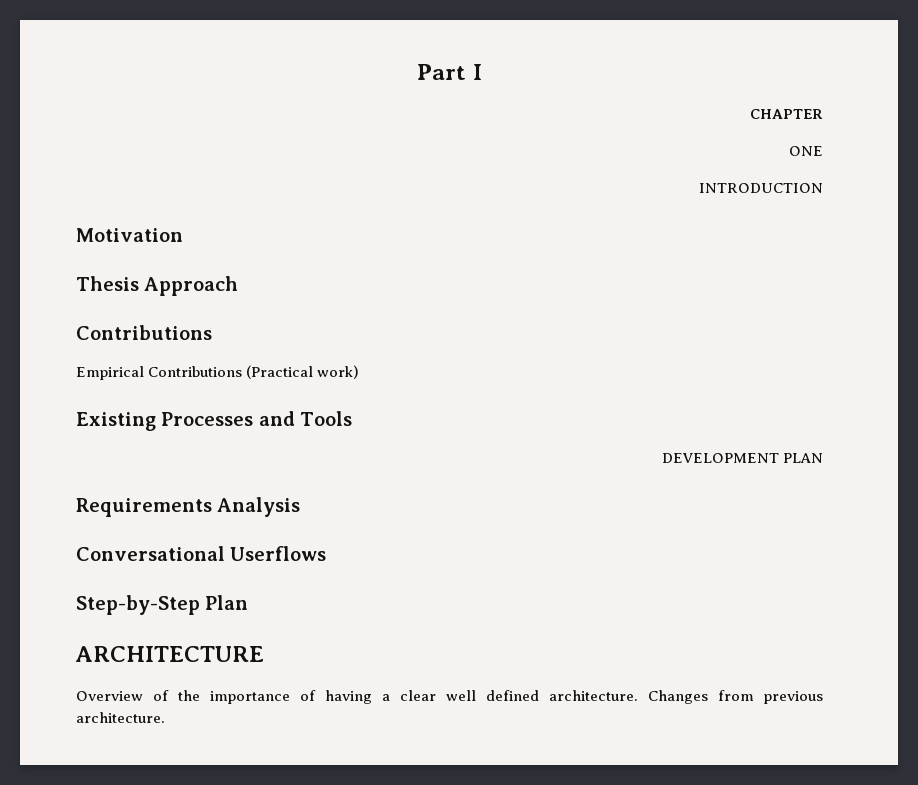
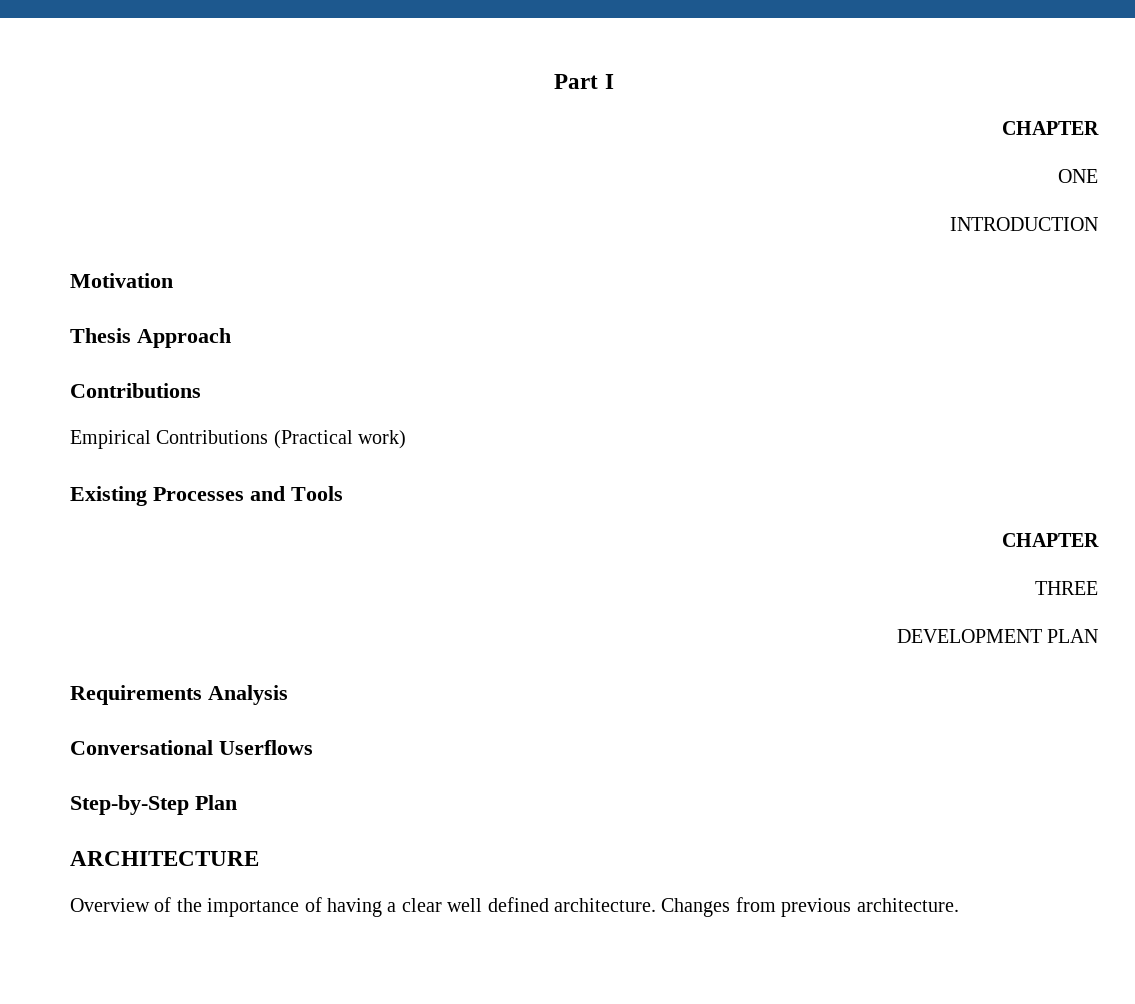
(353, 418) none -> [1002,533,1099,547] [1035,581,1098,595] // CHAPTER // THREE

